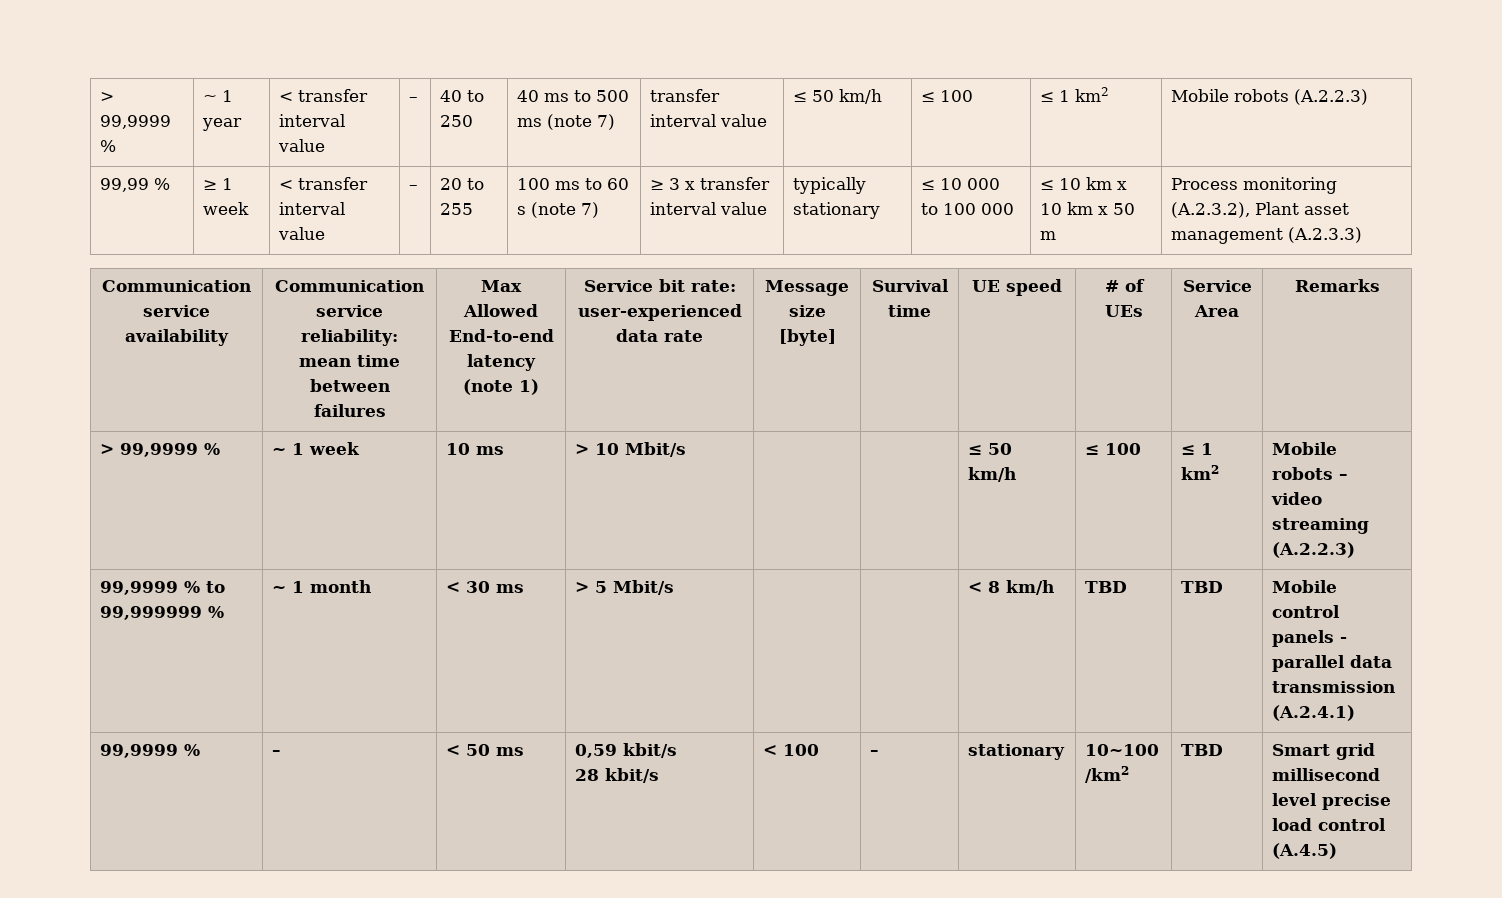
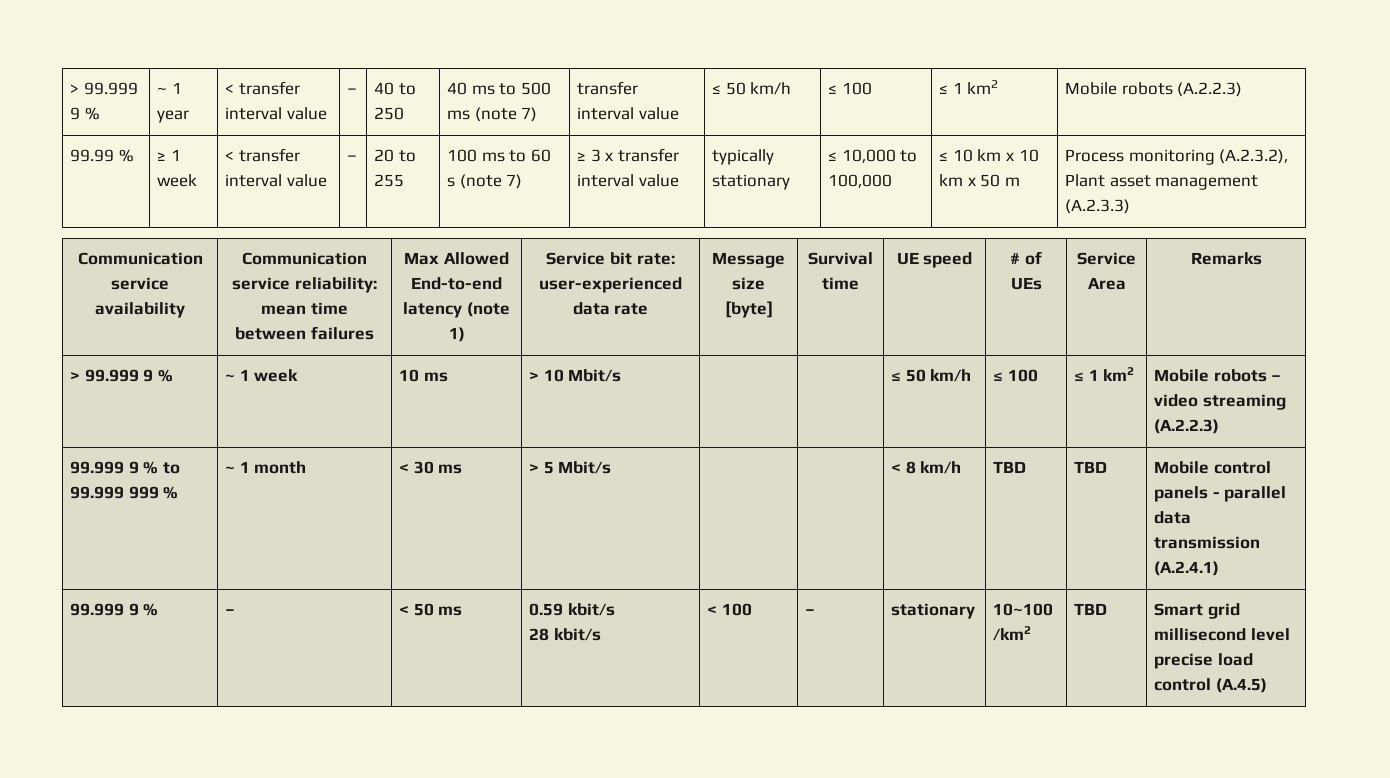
[100,92,115,102] [100,115,172,129] > 99,9999 -> [70,82,138,95] [70,107,81,120] > 99.999 9
[100,178,150,192] 99,99 -> [70,149,115,162] 99.99
[940,178,1001,190] [921,203,1015,215] 10 000 to 100 000 -> [841,149,918,163] [828,174,893,188] 10,000 to 100,000
[120,443,199,457] 99,9999 -> [84,369,154,382] 99.999 9
[100,581,226,595] [100,606,203,620] 99,9999 % to 99,999999 -> [70,461,180,474] [70,486,159,499] 99.999 9 % to 99.999 999
[100,744,179,758] 99,9999 -> [70,603,139,616] 99.999 9
[575,744,618,758] 0,59 -> [529,603,564,616] 0.59

